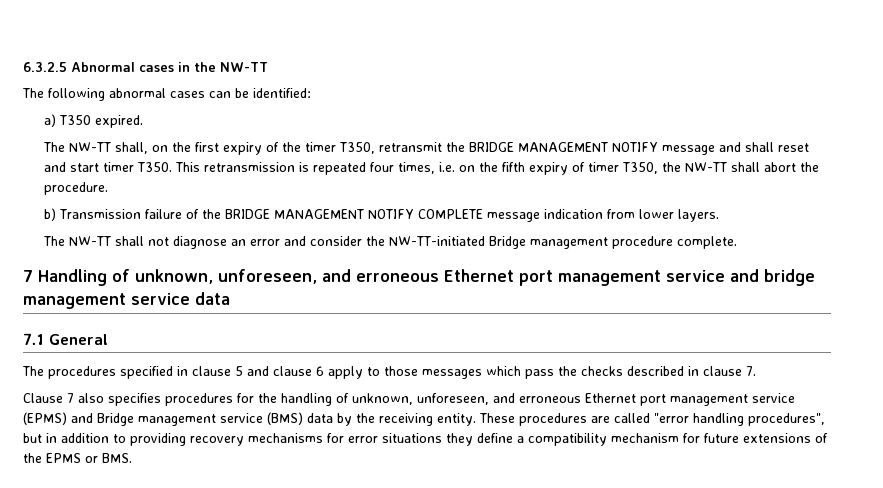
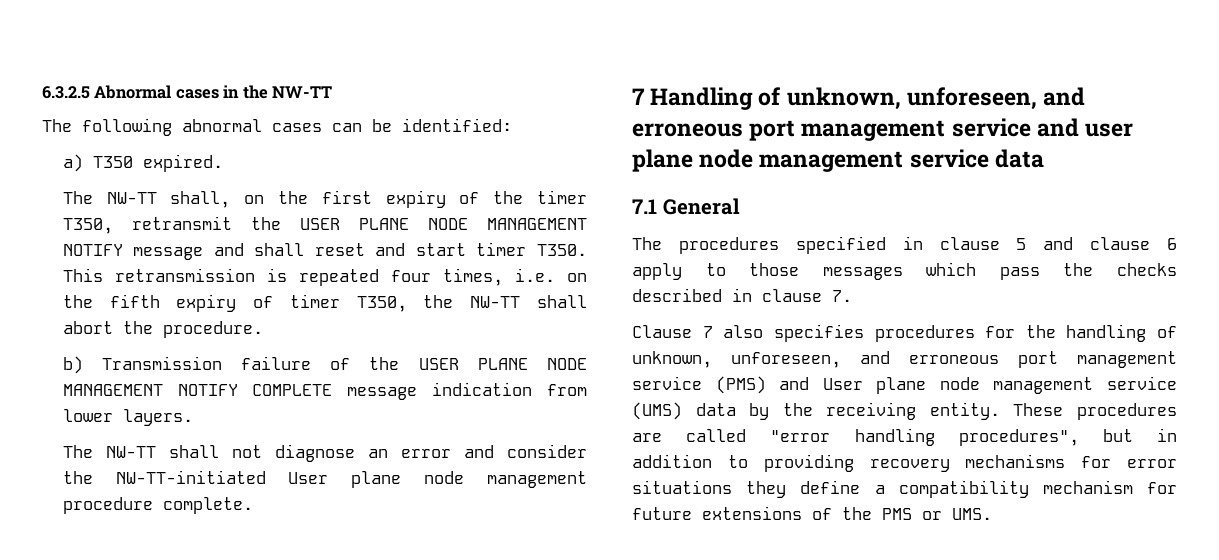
[468,142,514,152] BRIDGE -> [299,218,468,230] USER PLANE NODE
[224,209,270,219] BRIDGE -> [418,358,587,370] USER PLANE NODE
[488,236,526,249] Bridge -> [288,471,465,488] User plane node
[444,269,514,282] Ethernet -> (743, 130) none
[764,269,815,286] bridge -> [1085,123,1134,137] [632,149,754,172] user plane node
[585,393,795,406] [23,412,303,426] Ethernet port management service (EPMS) and Bridge management service (BMS) -> [1018,351,1177,368] [632,376,1177,394] [632,402,682,420] port management service (PMS) and User plane node management service (UMS)
[46,453,132,463] EPMS or BMS. -> [882,508,992,520] PMS or UMS.

